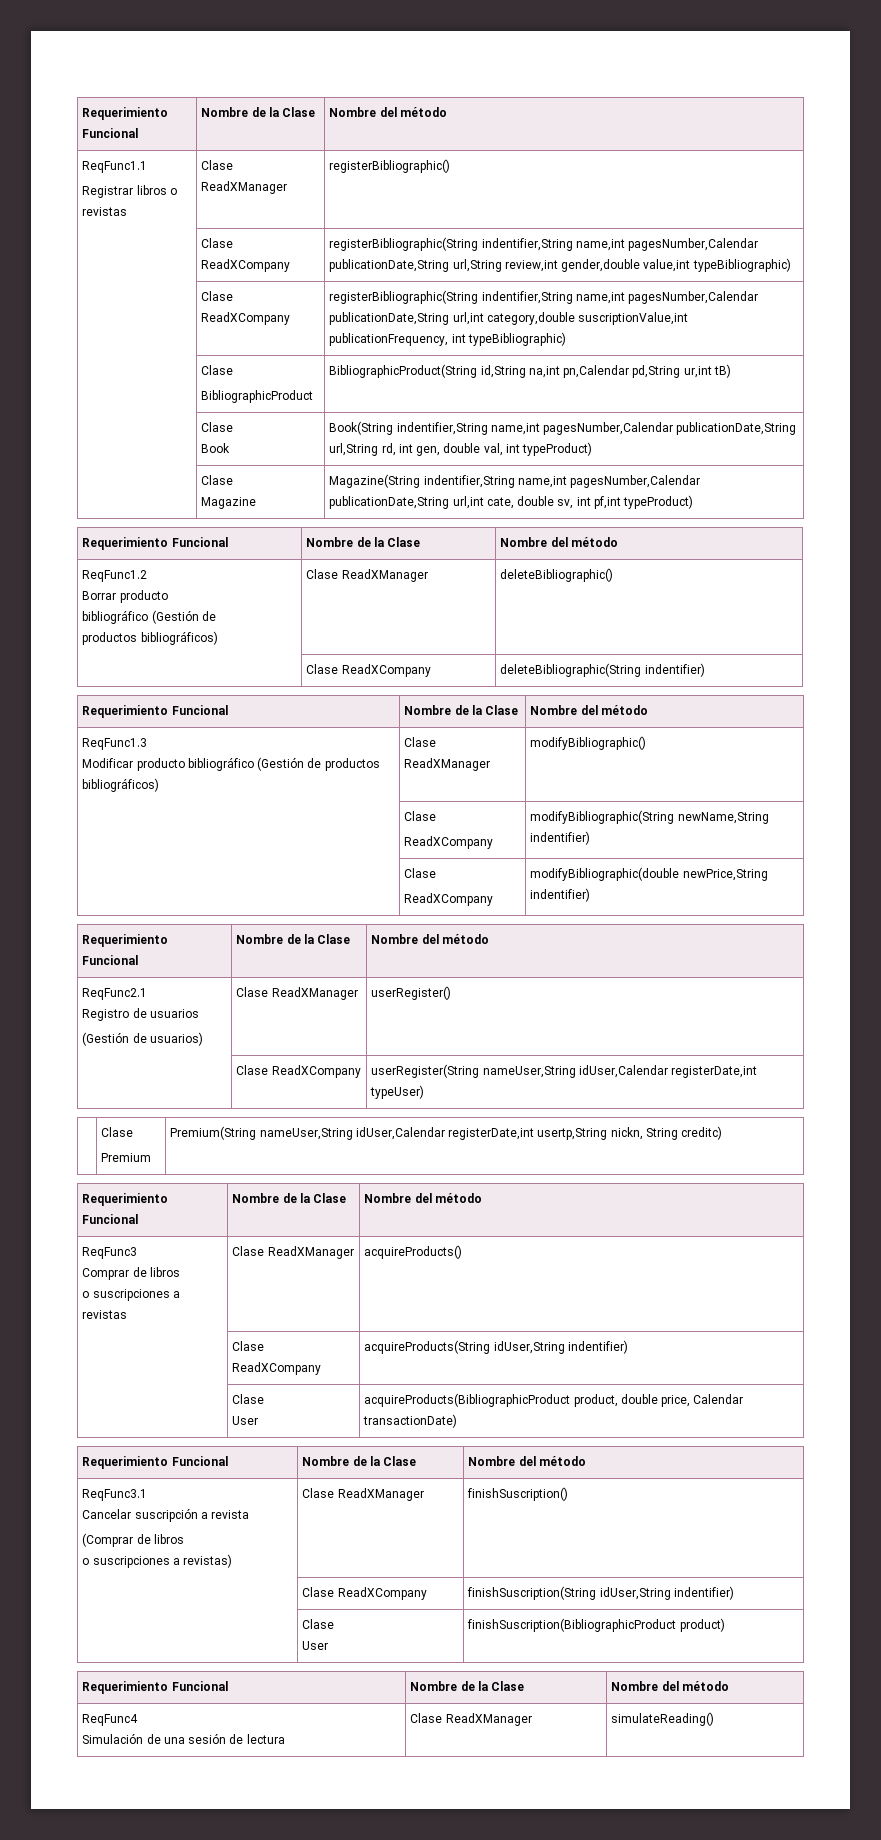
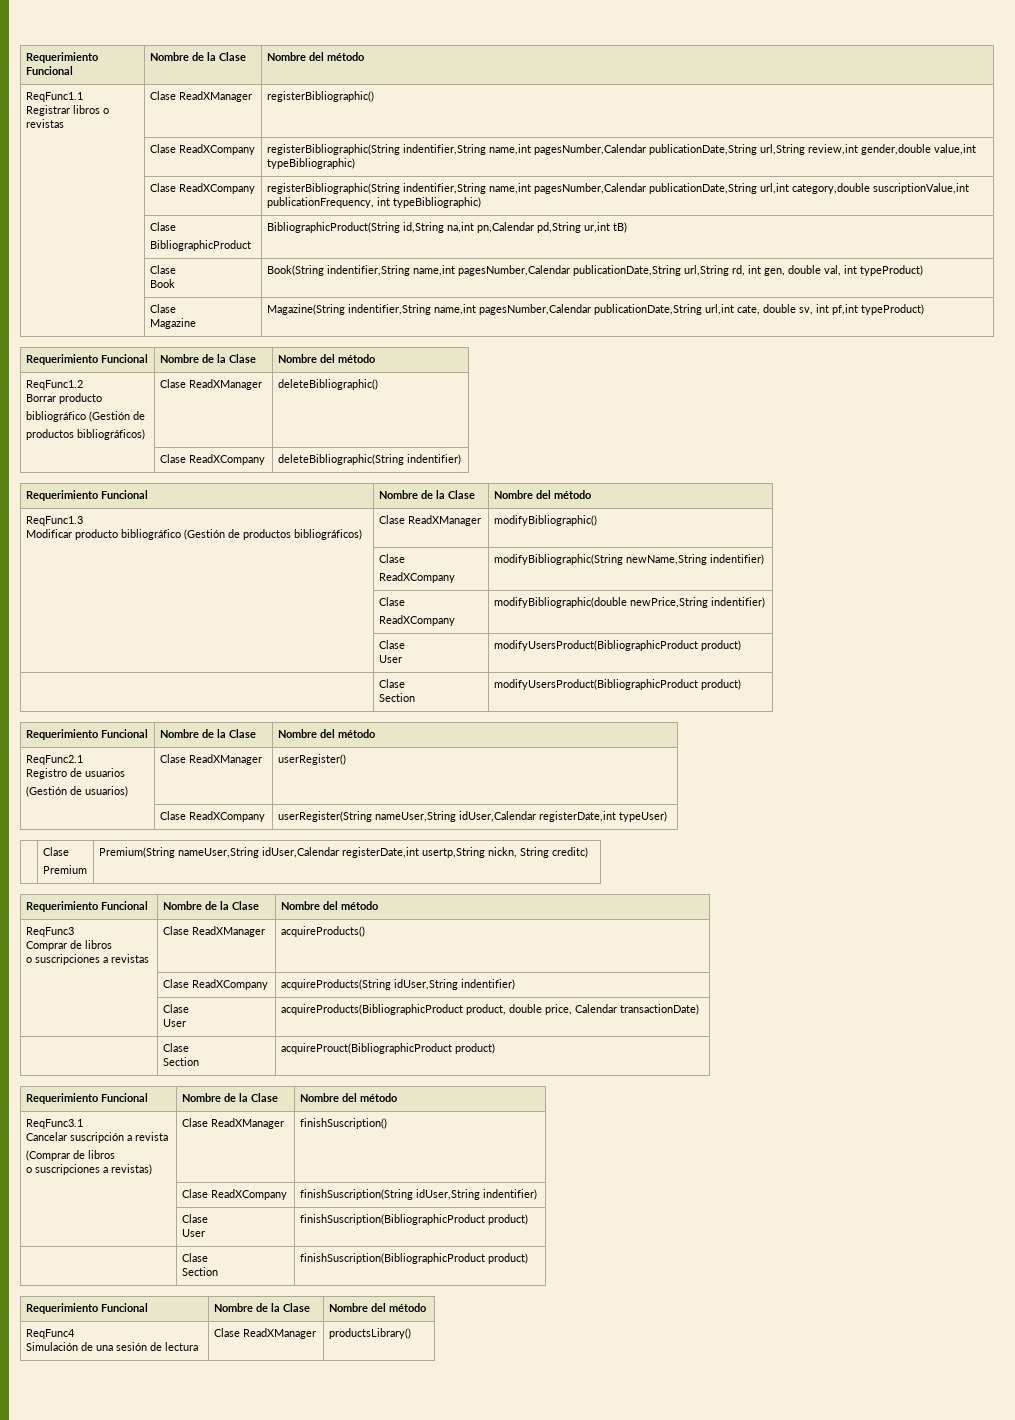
(591, 895) none -> [378,640,405,649] [378,655,402,663] [493,640,741,651] [378,679,405,688] [378,693,415,702] [493,679,741,690] // | Clase // User | modifyUsersProduct(BibliographicProduct product) // | Clase // Section | modifyUsersProduct(BibliographicProduct product)
(458, 1421) none -> [162,1043,189,1052] [162,1057,199,1066] [280,1043,495,1054] // | Clase // Section | acquireProuct(BibliographicProduct product)
(725, 1625) none -> [181,1253,208,1262] [181,1267,218,1276] [299,1253,528,1264] // | Clase // Section | finishSuscription(BibliographicProduct product)
[611,1712,715,1726] simulateReading() -> [328,1328,411,1339] productsLibrary()

